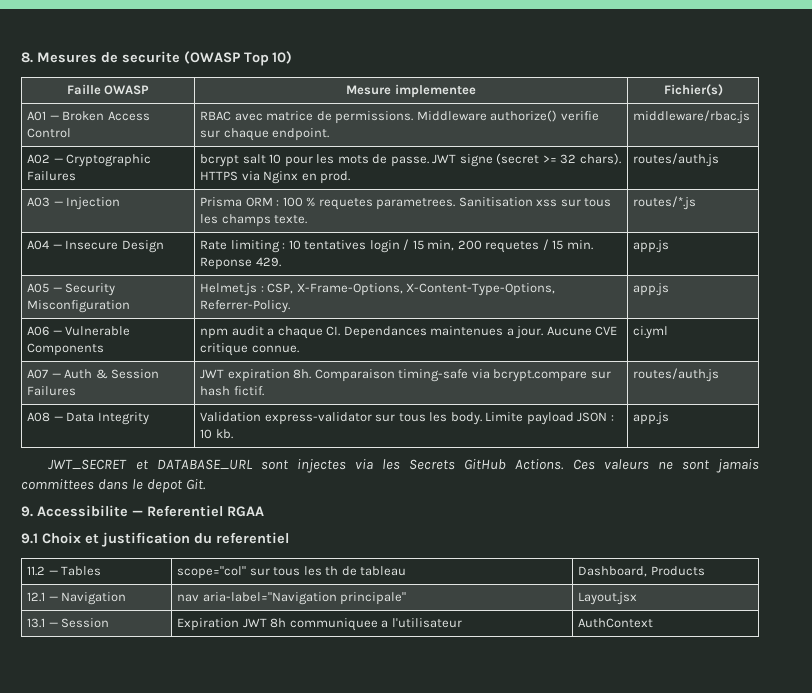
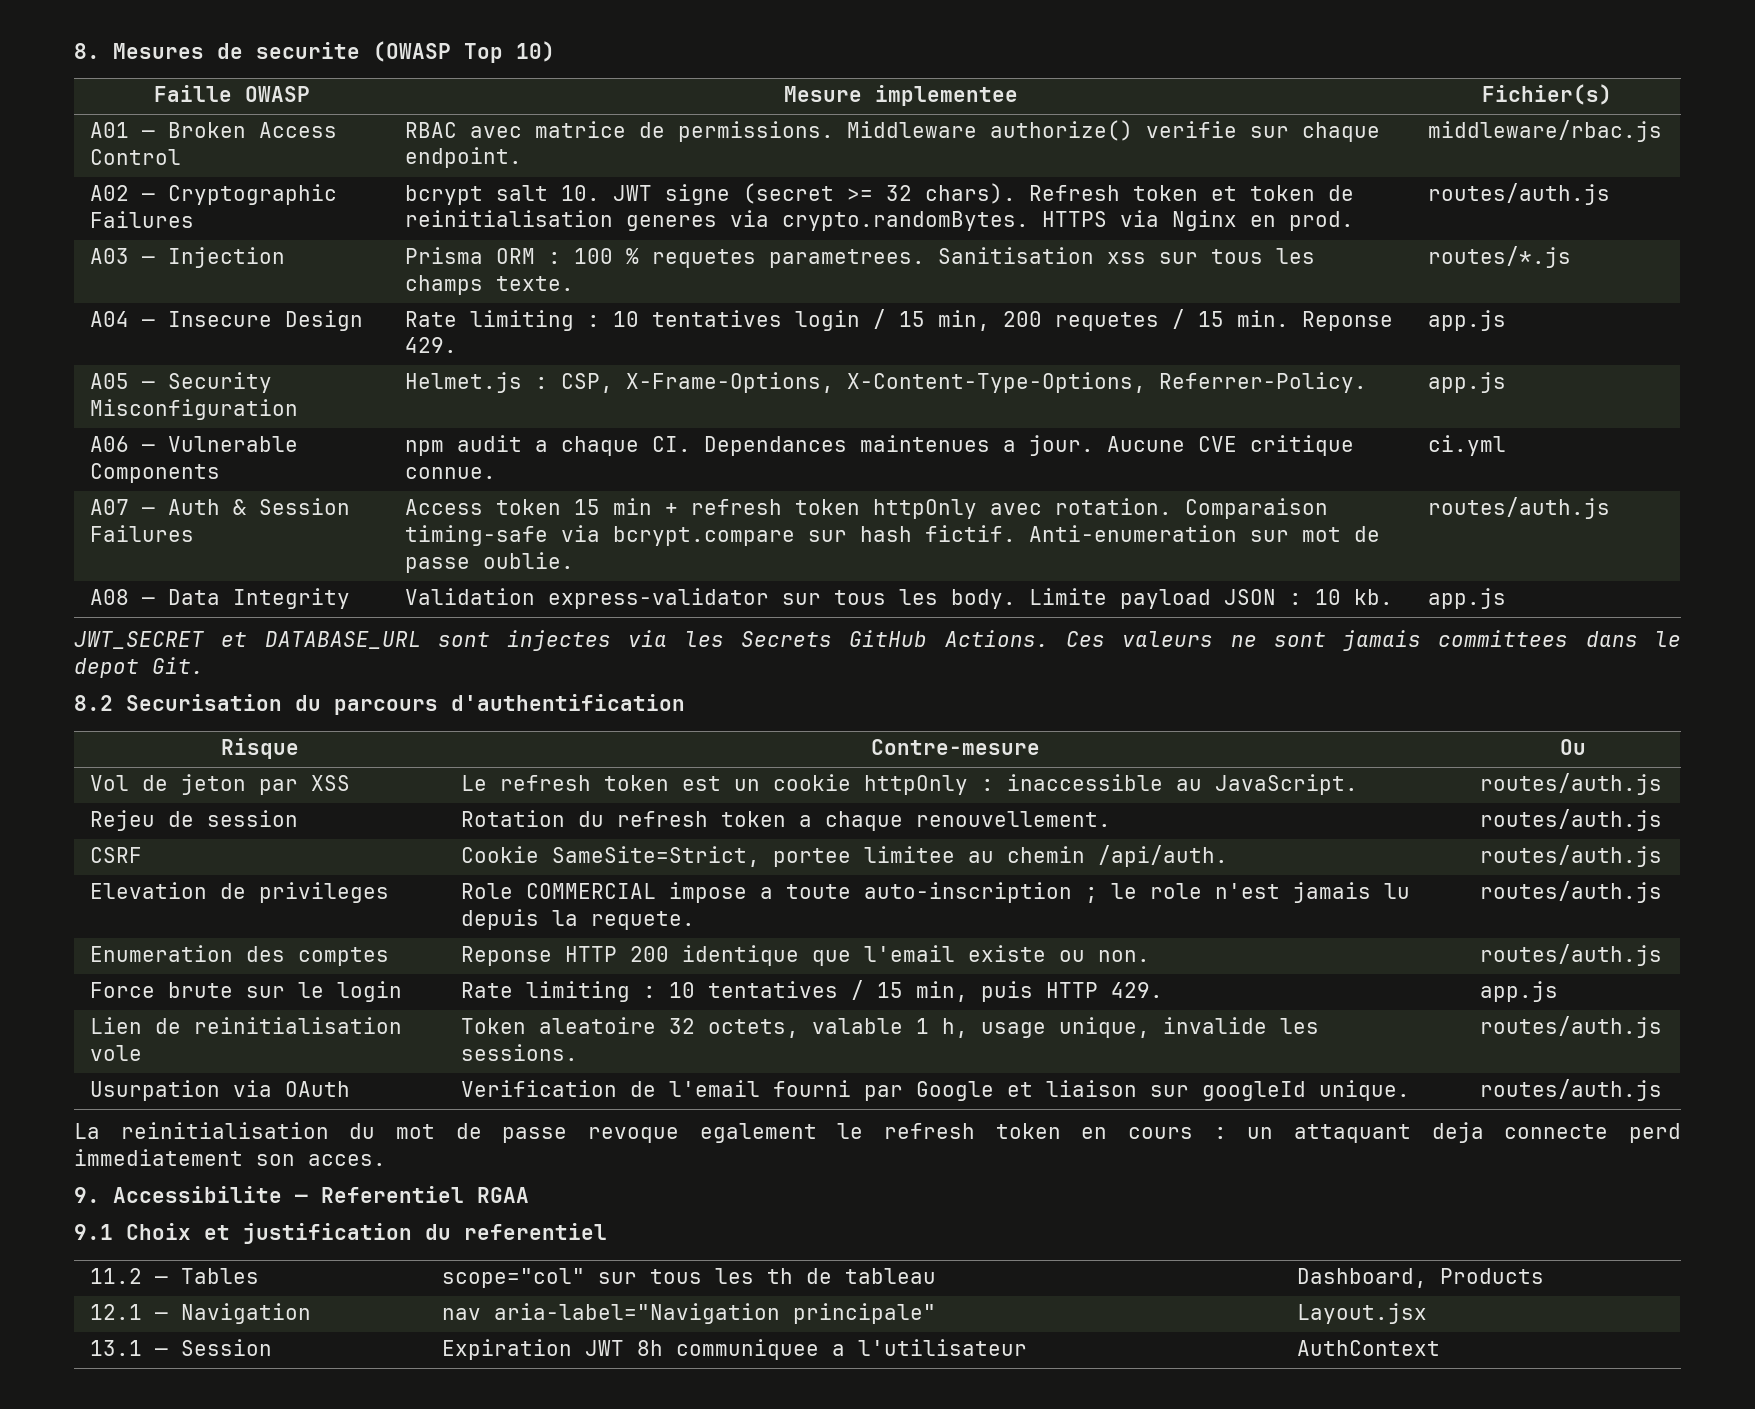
[269,154,429,167] 10 pour les mots de passe. -> [561,185,601,201] 10.
(621, 159) none -> [1029,185,1355,201] [405,210,1030,231] Refresh token et token de reinitialisation generes via crypto.randomBytes.
[200,369,312,382] JWT expiration 8h. -> [405,498,1173,519] Access token 15 min + refresh token httpOnly avec rotation.
(264, 391) none -> [1029,525,1381,542] [405,552,575,573] Anti-enumeration sur mot de passe oublie.
(206, 484) none -> [74,694,685,715] [221,738,299,759] [870,739,1040,755] [1559,739,1586,755] [90,774,351,795] [461,774,1359,795] [1480,773,1663,795] [90,810,299,831] [461,810,1112,831] [1480,809,1663,831] [90,847,143,863] [461,845,1229,867] [1480,845,1663,867] [90,882,390,903] [461,882,1411,903] [461,909,696,930] [1480,881,1663,903] [90,945,390,966] [461,945,1151,966] [1480,944,1663,966] [90,981,403,1002] [461,980,1164,1002] [1480,981,1559,1002] [90,1017,403,1034] [90,1045,143,1061] [461,1017,1320,1038] [461,1044,579,1061] [1480,1016,1663,1038] [90,1080,351,1101] [461,1080,1411,1101] [1480,1079,1663,1101] [74,1122,1682,1143] [74,1149,386,1166] // 8.2 Securisation du parcours d'authentification // Risque | Contre-mesure | Ou // Vol de jeton par XSS | Le refresh token est un cookie httpOnly : inaccessible au JavaScript. | routes/auth.js // Rejeu de session | Rotation du refresh token a chaque renouvellement. | routes/auth.js // CSRF | Cookie SameSite=Strict, portee limitee au chemin /api/auth. | routes/auth.js // Elevation de privileges | Role COMMERCIAL impose a toute auto-inscription ; le role n'est jamais lu depuis la requete. | routes/auth.js // Enumeration des comptes | Reponse HTTP 200 identique que l'email existe ou non. | routes/auth.js // Force brute sur le login | Rate limiting : 10 tentatives / 15 min, puis HTTP 429. | app.js // Lien de reinitialisation vole | Token aleatoire 32 octets, valable 1 h, usage unique, invalide les sessions. | routes/auth.js // Usurpation via OAuth | Verification de l'email fourni par Google et liaison sur googleId unique. | routes/auth.js // La reinitialisation du mot de passe revoque egalement le refresh token en cours : un attaquant deja connecte perd immediatement son acces.

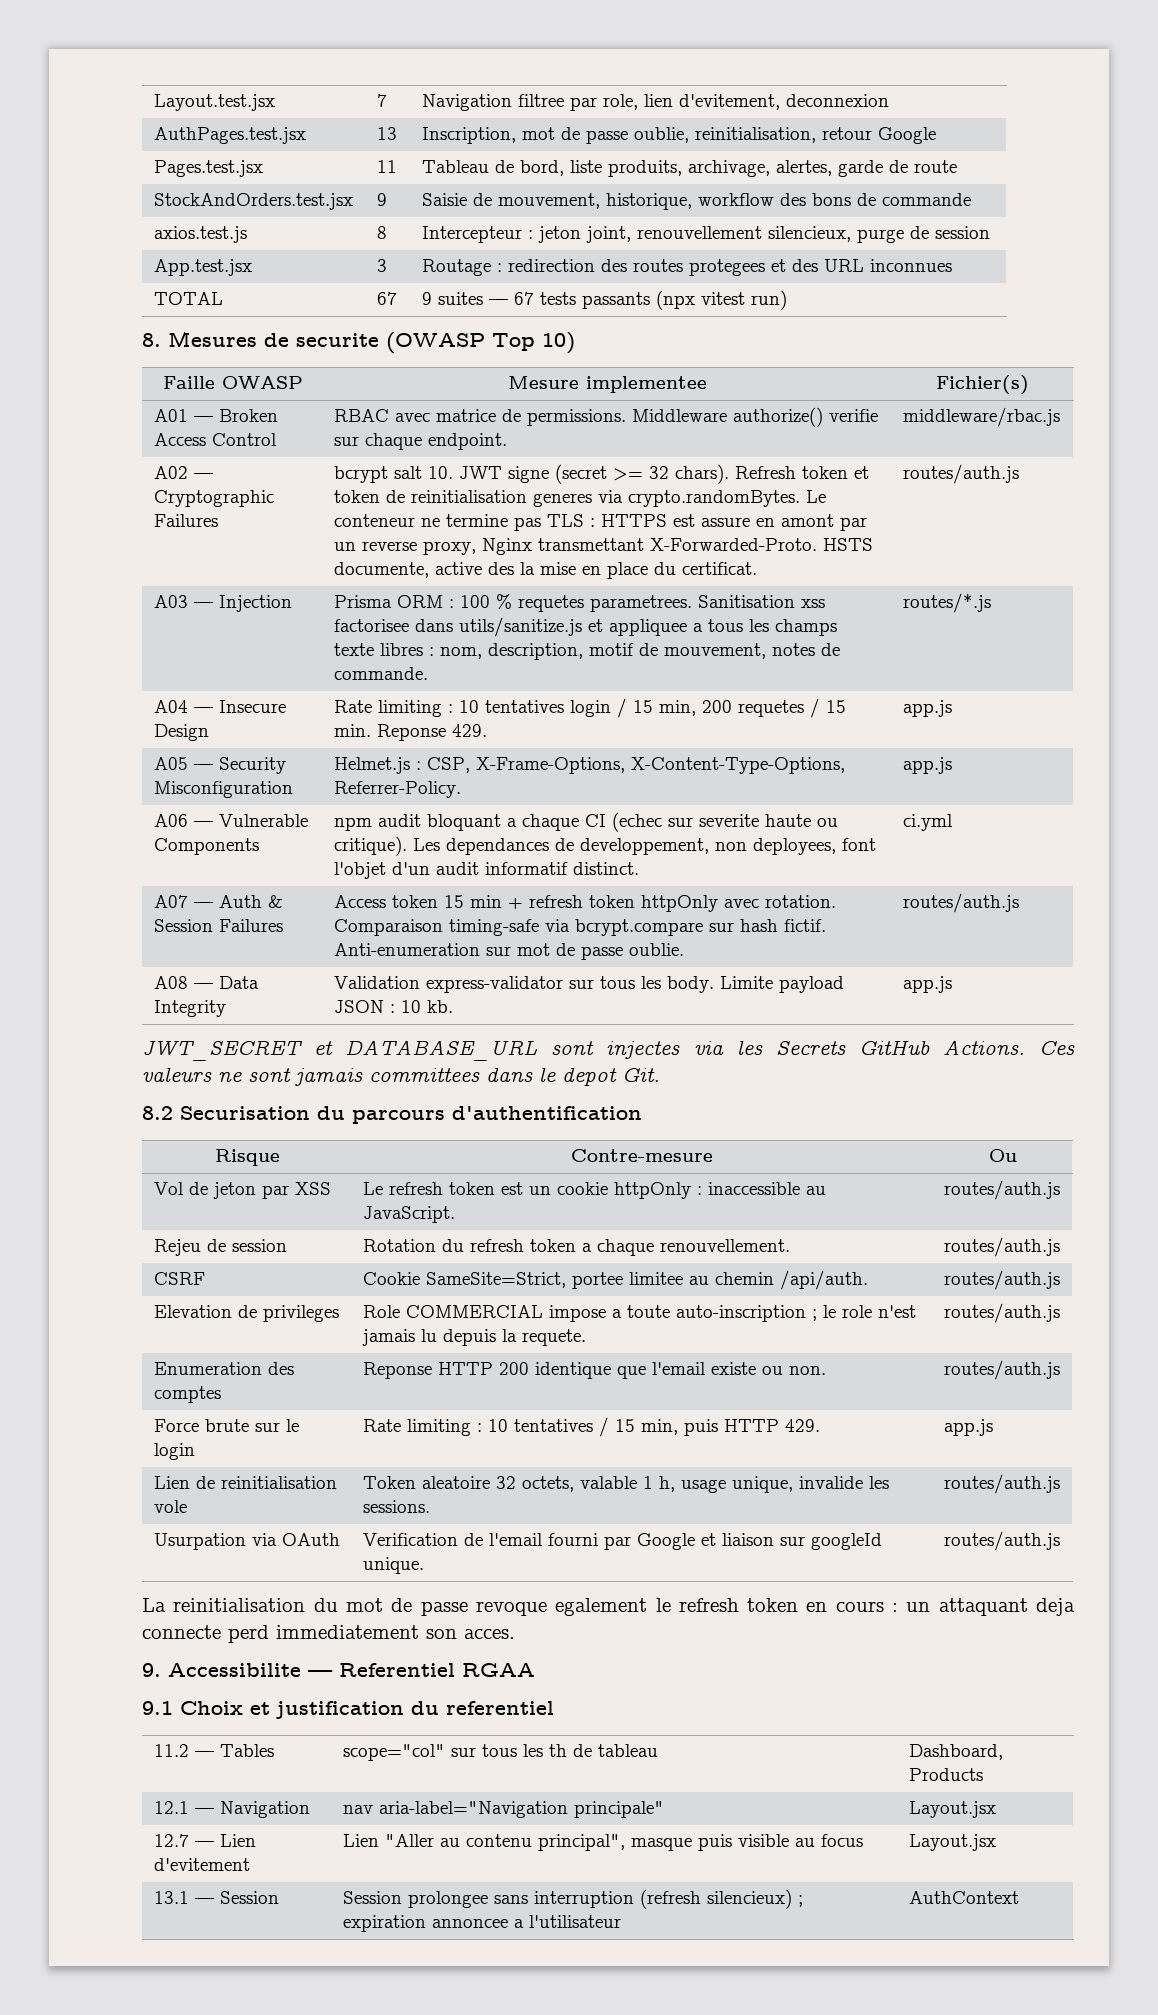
(74, 51) none -> [153,94,275,111] [376,94,387,107] [421,94,889,111] [153,127,306,144] [376,127,397,140] [421,127,936,144] [153,160,263,177] [376,160,397,173] [421,160,957,177] [153,193,353,210] [376,193,387,206] [421,193,971,210] [153,226,247,243] [376,226,387,239] [421,226,990,243] [153,259,252,276] [376,259,387,272] [421,259,952,276] [153,292,223,305] [376,292,397,305] [421,290,787,310] Layout.test.jsx | 7 | Navigation filtree par role, lien d'evitement, deconnexion // AuthPages.test.jsx | 13 | Inscription, mot de passe oublie, reinitialisation, retour Google // Pages.test.jsx | 11 | Tableau de bord, liste produits, archivage, alertes, garde de route // StockAndOrders.test.jsx | 9 | Saisie de mouvement, historique, workflow des bons de commande // axios.test.js | 8 | Intercepteur : jeton joint, renouvellement silencieux, purge de session // App.test.jsx | 3 | Routage : redirection des routes protegees et des URL inconnues // TOTAL | 67 | 9 suites — 67 tests passants (npx vitest run) //
[1042,210,1355,231] HTTPS via Nginx en prod. -> [805,490,826,503] [333,514,867,531] [333,538,873,555] [333,562,757,579] Le conteneur ne termine pas TLS : HTTPS est assure en amont par un reverse proxy, Nginx transmettant X-Forwarded-Proto. HSTS documente, active des la mise en place du certificat.
[1159,248,1316,264] [405,275,575,295] sur tous les champs texte. -> [333,617,837,637] [333,643,840,660] [333,667,428,680] factorisee dans utils/sanitize.js et appliquee a tous les champs texte libres : nom, description, motif de mouvement, notes de commande.
[535,435,1355,456] [405,467,497,479] a chaque CI. Dependances maintenues a jour. Aucune CVE critique connue. -> [426,812,838,832] [333,836,876,856] [333,862,639,879] bloquant a chaque CI (echec sur severite haute ou critique). Les dependances de developpement, non deployees, font l'objet d'un audit informatif distinct.
[90,1339,273,1356] [442,1339,820,1360] 13.1 — Session | Expiration JWT 8h communiquee -> [153,1834,256,1847] [153,1858,250,1871] [342,1834,863,1851] [908,1834,996,1851] [153,1891,279,1904] [342,1889,803,1909] [342,1915,508,1932] 12.7 — Lien d'evitement | Lien "Aller au contenu principal", masque puis visible au focus | Layout.jsx // 13.1 — Session | Session prolongee sans interruption (refresh silencieux) ; expiration annoncee

